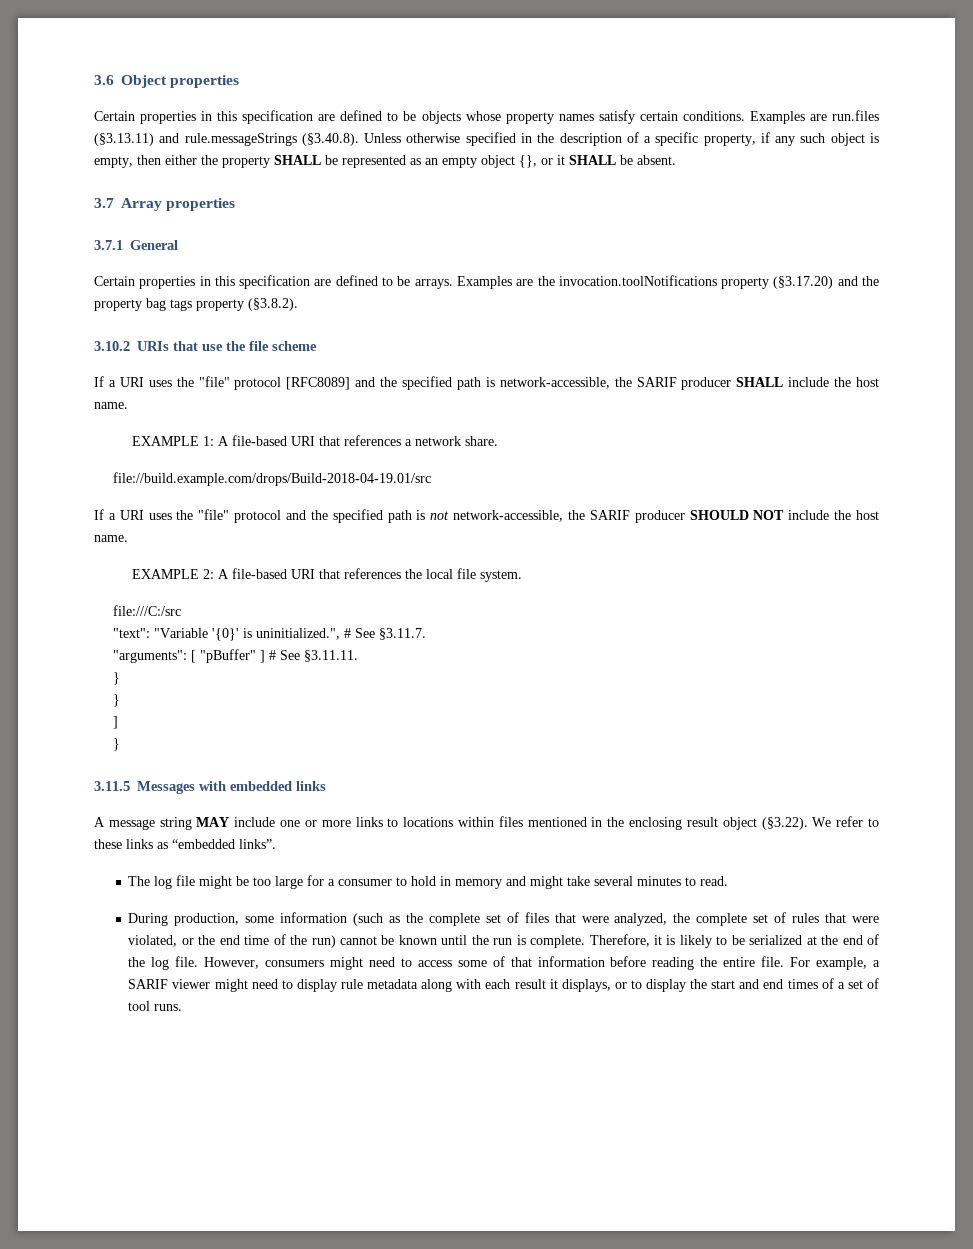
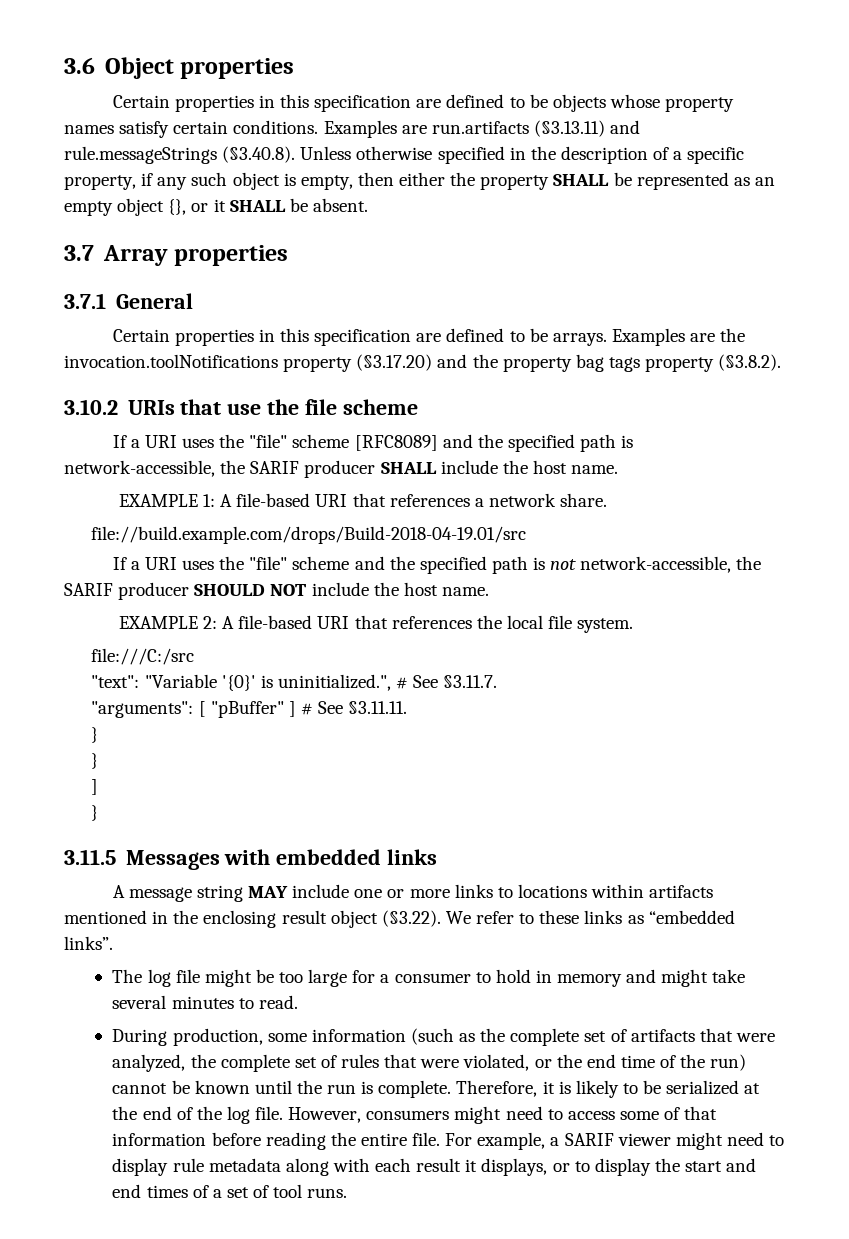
[831,110,879,121] run.files -> [431,121,529,134] run.artifacts
[234,377,282,390] protocol -> [292,434,350,448] scheme
[234,510,282,523] protocol -> [292,556,350,570] scheme
[498,816,523,827] files -> [649,885,714,898] artifacts
[524,912,549,923] files -> [630,1029,695,1042] artifacts

